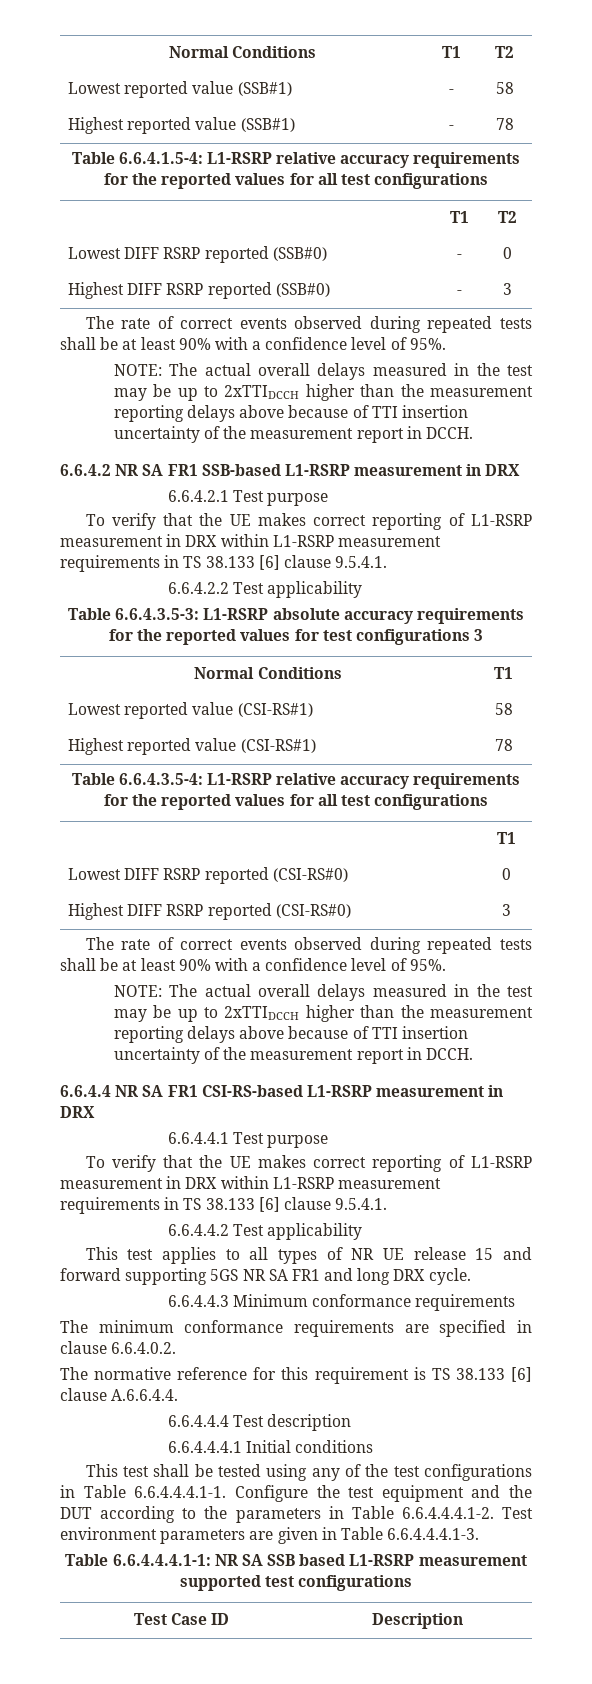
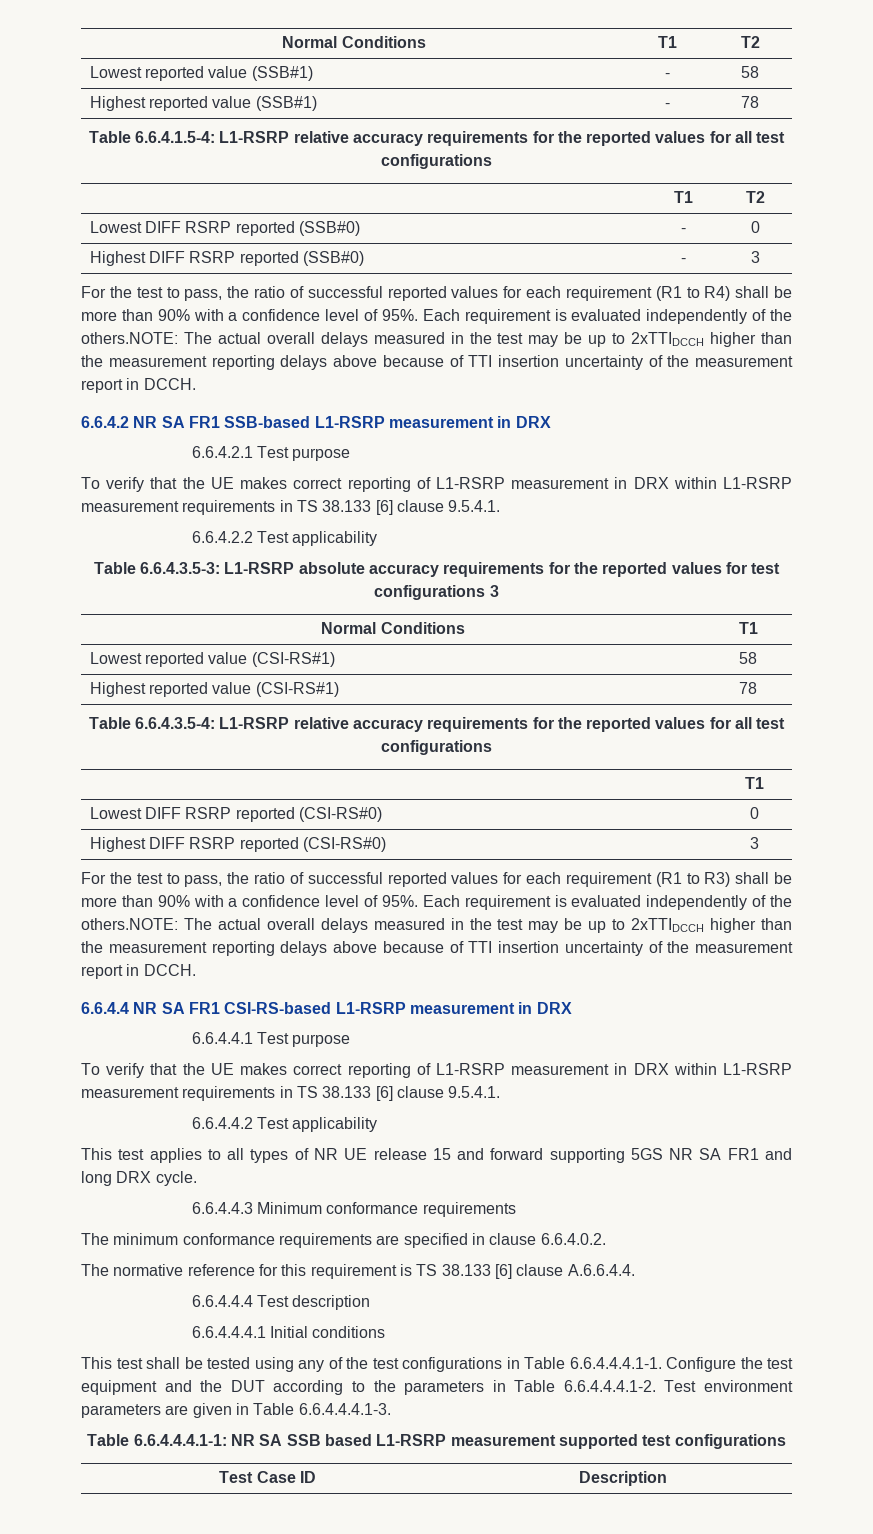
[85,316,532,333] [60,337,446,350] [113,364,162,376] The rate of correct events observed during repeated tests shall be at least 90% with a confidence level of 95%. // NOTE: -> [81,286,793,301] [81,309,793,324] [81,332,178,344] For the test to pass, the ratio of successful reported values for each requirement (R1 to R4) shall be more than 90% with a confidence level of 95%. Each requirement is evaluated independently of the others.NOTE:
[85,937,532,954] [60,958,446,971] [113,985,162,997] The rate of correct events observed during repeated tests shall be at least 90% with a confidence level of 95%. // NOTE: -> [81,872,793,887] [81,895,793,910] [81,918,178,930] For the test to pass, the ratio of successful reported values for each requirement (R1 to R3) shall be more than 90% with a confidence level of 95%. Each requirement is evaluated independently of the others.NOTE:

